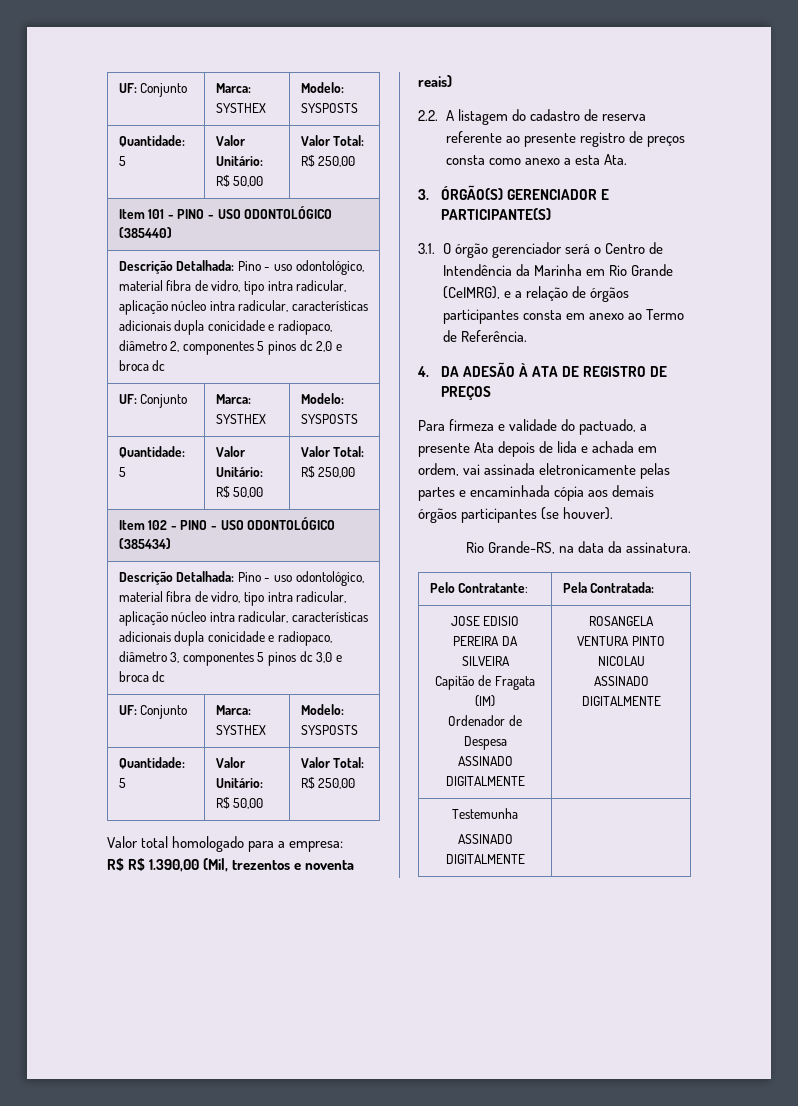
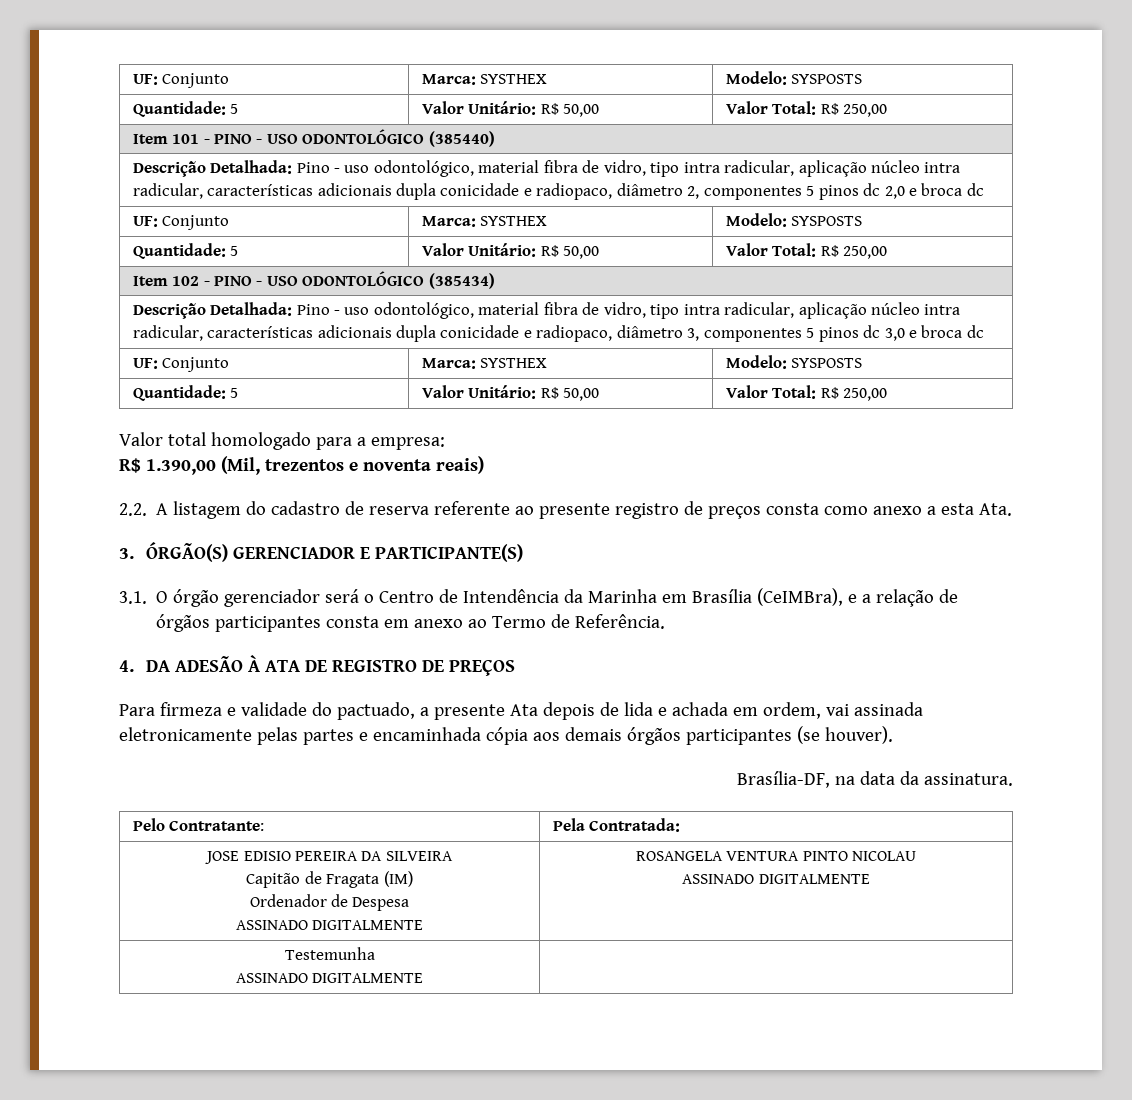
[128,858,146,871] R$ -> (141, 465) none
[608,264,673,276] [442,286,500,299] Rio Grande (CeIMRG), -> [692,588,844,606] Brasília (CeIMBra),
[465,541,555,554] Rio Grande-RS, -> [737,771,831,788] Brasília-DF,

